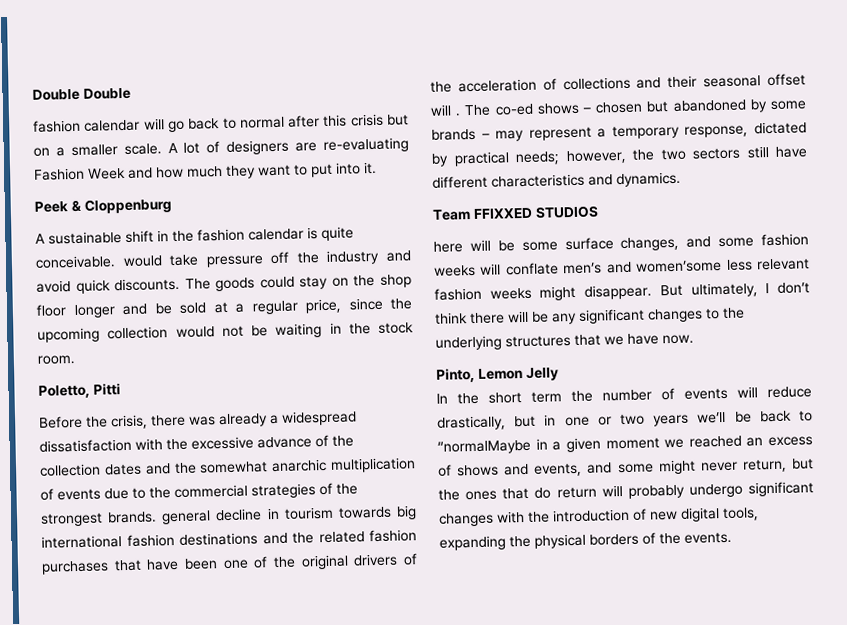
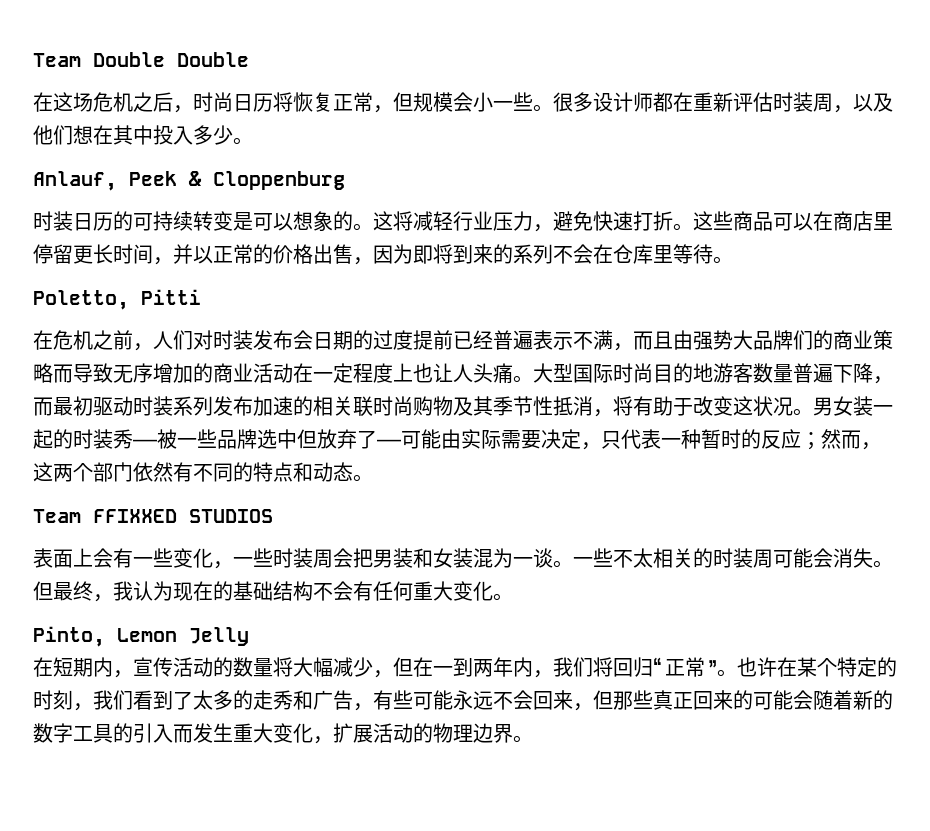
(32, 94) none -> [33,53,81,67] Team
[33,113,410,133] [33,137,409,157] [34,161,377,181] [34,198,172,214] [35,226,354,245] [35,249,411,269] [36,274,412,294] [36,297,412,319] [37,322,414,343] [37,355,75,365] [38,383,121,399] [39,410,357,430] [39,434,354,453] [39,457,416,477] [40,482,358,501] [40,505,417,527] [41,529,417,549] [41,553,418,575] [430,73,806,93] [430,99,806,117] [431,121,807,142] [431,146,807,167] [432,171,681,189] [432,205,599,221] [433,233,809,253] [434,258,810,277] [434,282,810,301] [435,307,745,325] [435,333,694,351] [436,367,559,383] [436,386,812,405] [437,410,813,431] [437,435,813,455] [438,458,814,477] [438,481,814,501] [439,507,759,527] [439,531,732,551] fashion calendar will go back to normal after this crisis but on a smaller scale. A lot of designers are re-evaluating Fashion Week and how much they want to put into it. // Peek & Cloppenburg // A sustainable shift in the fashion calendar is quite conceivable. would take pressure off the industry and avoid quick discounts. The goods could stay on the shop floor longer and be sold at a regular price, since the upcoming collection would not be waiting in the stock room. // Poletto, Pitti // Before the crisis, there was already a widespread dissatisfaction with the excessive advance of the collection dates and the somewhat anarchic multiplication of events due to the commercial strategies of the strongest brands. general decline in tourism towards big international fashion destinations and the related fashion purchases that have been one of the original drivers of the acceleration of collections and their seasonal offset will . The co-ed shows – chosen but abandoned by some brands – may represent a temporary response, dictated by practical needs; however, the two sectors still have different characteristics and dynamics. // Team FFIXXED STUDIOS // here will be some surface changes, and some fashion weeks will conflate men’s and women’some less relevant fashion weeks might disappear. But ultimately, I don’t think there will be any significant changes to the underlying structures that we have now. // Pinto, Lemon Jelly // In the short term the number of events will reduce drastically, but in one or two years we’ll be back to “normalMaybe in a given moment we reached an excess of shows and events, and some might never return, but the ones that do return will probably undergo significant changes with the introduction of new digital tools, expanding the physical borders of the events. -> [33,92,893,113] [33,125,253,145] [33,171,345,191] [33,211,893,232] [33,244,733,265] [33,289,201,310] [33,330,893,351] [33,363,893,384] [33,396,893,417] [33,429,881,450] [33,462,373,482] [33,509,273,523] [33,548,893,569] [33,581,513,602] [33,626,249,647] [33,657,897,678] [33,690,893,711] [33,723,533,744] 在这场危机之后，时尚日历将恢复正常，但规模会小一些。很多设计师都在重新评估时装周，以及他们想在其中投入多少。 // Anlauf, Peek & Cloppenburg // 时装日历的可持续转变是可以想象的。这将减轻行业压力，避免快速打折。这些商品可以在商店里停留更长时间，并以正常的价格出售，因为即将到来的系列不会在仓库里等待。 // Poletto, Pitti // 在危机之前，人们对时装发布会日期的过度提前已经普遍表示不满，而且由强势大品牌们的商业策略而导致无序增加的商业活动在一定程度上也让人头痛。大型国际时尚目的地游客数量普遍下降，而最初驱动时装系列发布加速的相关联时尚购物及其季节性抵消，将有助于改变这状况。男女装一起的时装秀——被一些品牌选中但放弃了——可能由实际需要决定，只代表一种暂时的反应；然而，这两个部门依然有不同的特点和动态。 // Team FFIXXED STUDIOS // 表面上会有一些变化，一些时装周会把男装和女装混为一谈。一些不太相关的时装周可能会消失。但最终，我认为现在的基础结构不会有任何重大变化。 // Pinto, Lemon Jelly // 在短期内，宣传活动的数量将大幅减少，但在一到两年内，我们将回归“正常”。也许在某个特定的时刻，我们看到了太多的走秀和广告，有些可能永远不会回来，但那些真正回来的可能会随着新的数字工具的引入而发生重大变化，扩展活动的物理边界。

